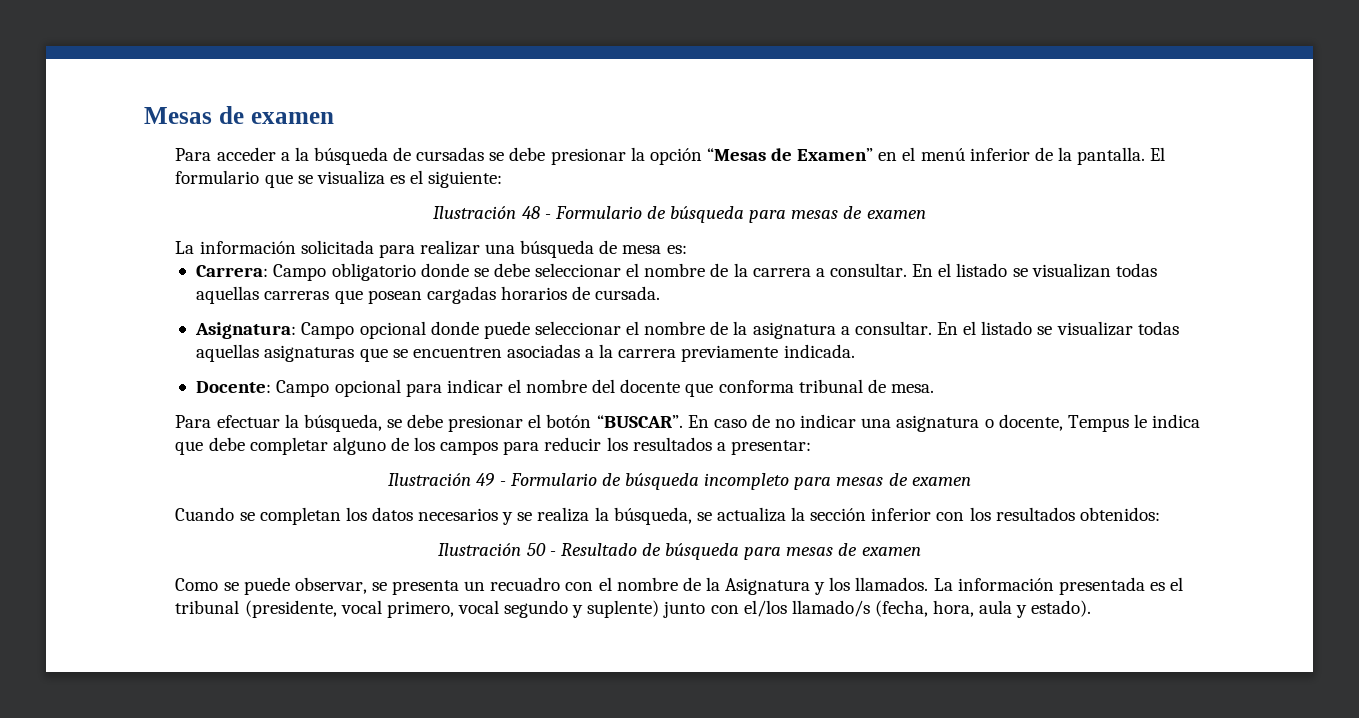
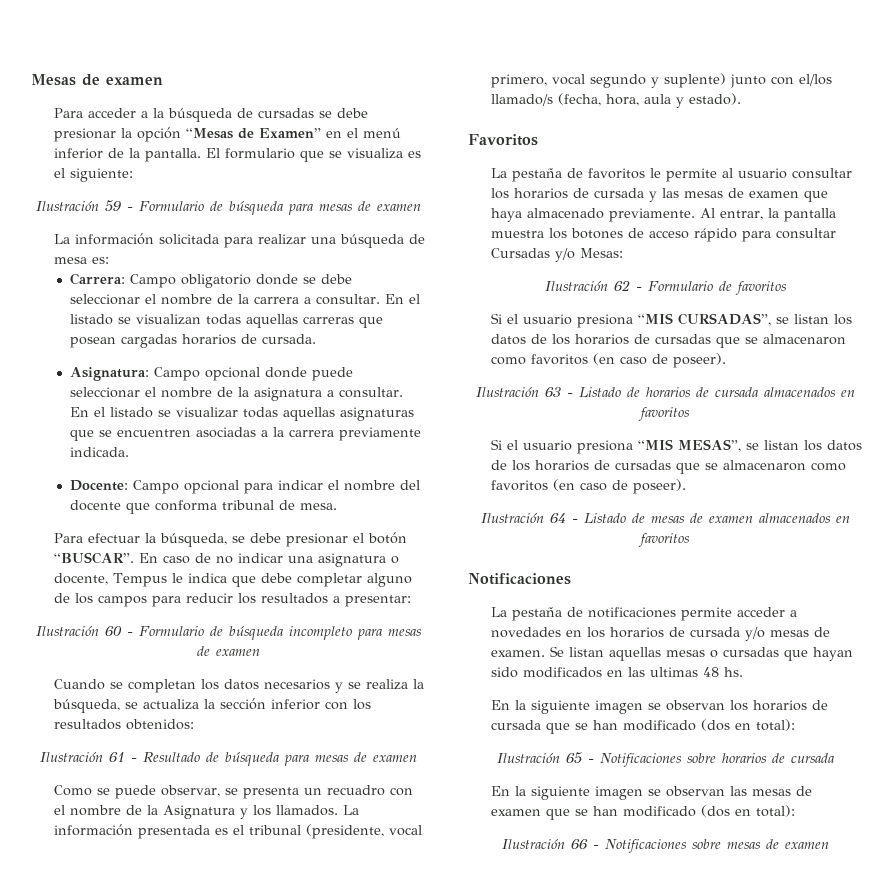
[521,206,540,219] 48 -> [104,200,121,212] 59
[476,473,495,486] 49 -> [104,626,122,636] 60
[526,543,546,556] 50 -> [108,752,125,762] 61
(1092, 608) none -> [468,134,538,146] [490,168,852,182] [490,188,828,202] [490,208,836,222] [490,228,836,242] [490,248,623,262] [544,280,787,295] [490,313,852,328] [490,334,846,348] [490,353,726,368] [475,387,855,397] [638,407,690,421] [490,439,862,454] [490,460,846,474] [490,479,686,494] [480,513,850,523] [638,533,690,547] [468,573,571,585] [490,607,797,621] [490,627,830,641] [490,646,853,661] [490,667,743,678] [490,700,828,714] [490,719,795,734] [496,752,834,767] [490,786,812,800] [490,805,795,820] [501,839,829,853] // Favoritos // La pestaña de favoritos le permite al usuario consultar los horarios de cursada y las mesas de examen que haya almacenado previamente. Al entrar, la pantalla muestra los botones de acceso rápido para consultar Cursadas y/o Mesas: // Ilustración 62 - Formulario de favoritos // Si el usuario presiona “MIS CURSADAS”, se listan los datos de los horarios de cursadas que se almacenaron como favoritos (en caso de poseer). // Ilustración 63 - Listado de horarios de cursada almacenados en favoritos // Si el usuario presiona “MIS MESAS”, se listan los datos de los horarios de cursadas que se almacenaron como favoritos (en caso de poseer). // Ilustración 64 - Listado de mesas de examen almacenados en favoritos // Notificaciones // La pestaña de notificaciones permite acceder a novedades en los horarios de cursada y/o mesas de examen. Se listan aquellas mesas o cursadas que hayan sido modificados en las ultimas 48 hs. // En la siguiente imagen se observan los horarios de cursada que se han modificado (dos en total): // Ilustración 65 - Notificaciones sobre horarios de cursada // En la siguiente imagen se observan las mesas de examen que se han modificado (dos en total): // Ilustración 66 - Notificaciones sobre mesas de examen

